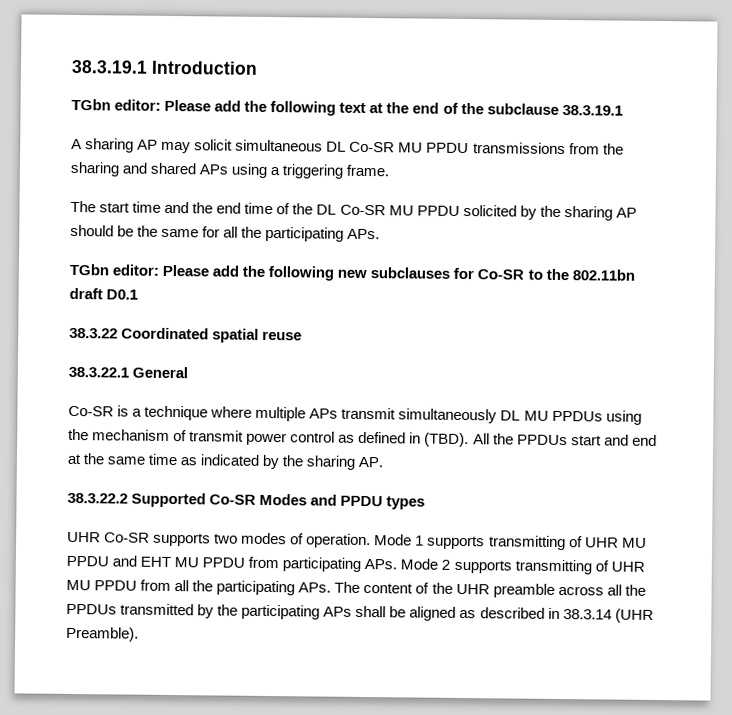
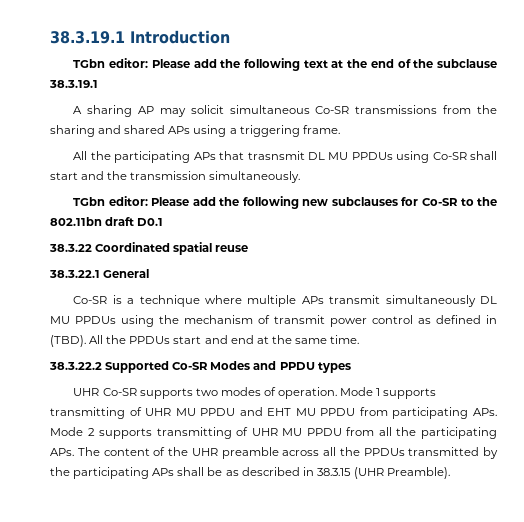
[326,141,470,154] DL Co-SR MU PPDU -> [315,106,350,114] Co-SR
[70,200,637,221] [70,224,381,242] The start time and the end time of the DL Co-SR MU PPDU solicited by the sharing AP should be the same for all the participating APs. -> [73,151,497,163] [50,171,301,183] All the participating APs that trasnsmit DL MU PPDUs using Co-SR shall start and the transmission simultaneously.
[148,453,384,470] time as indicated by the sharing AP. -> [330,335,360,344] time.
[409,606,457,621] aligned -> (223, 471) none
[562,609,612,620] 38.3.14 -> [316,468,351,476] 38.3.15

